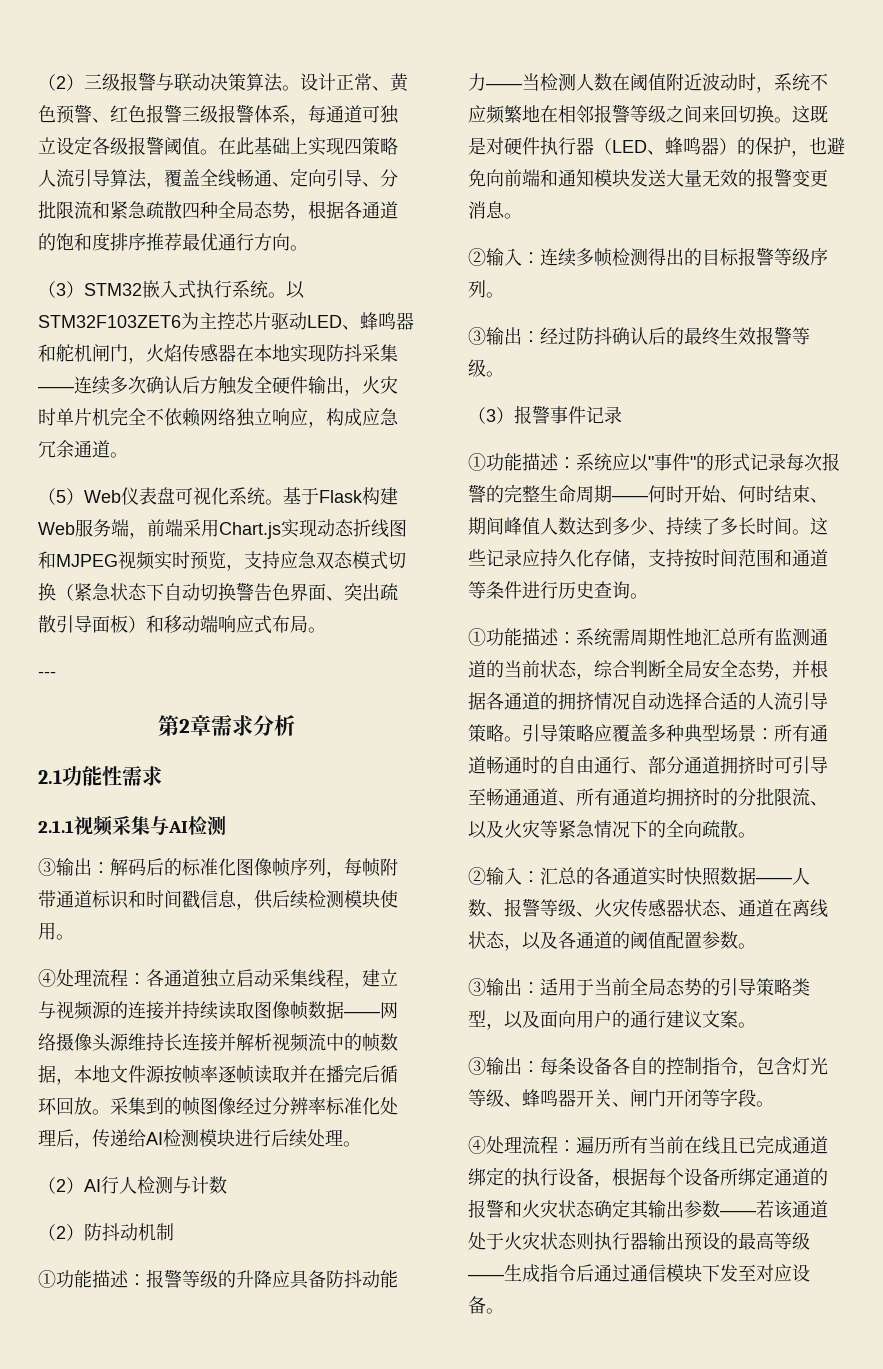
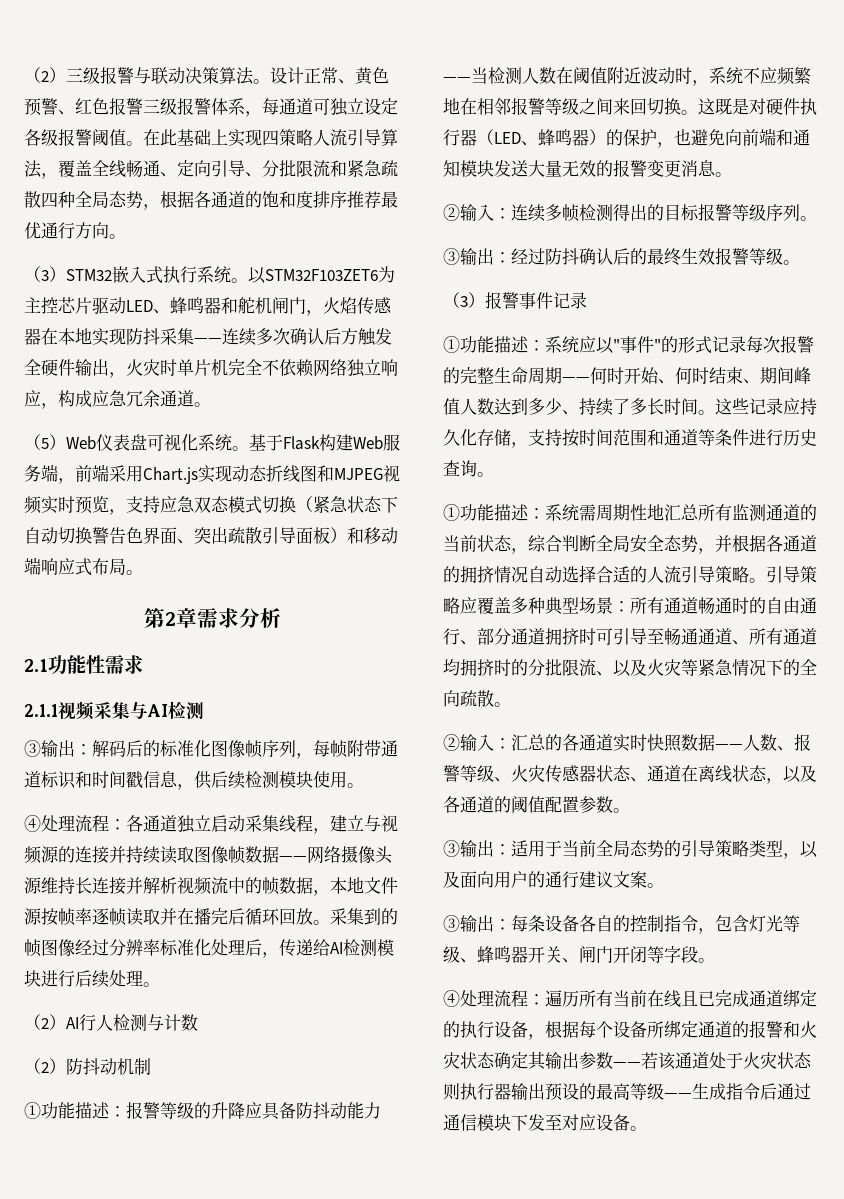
[38,671,56,678] // --- -> (143, 572) none

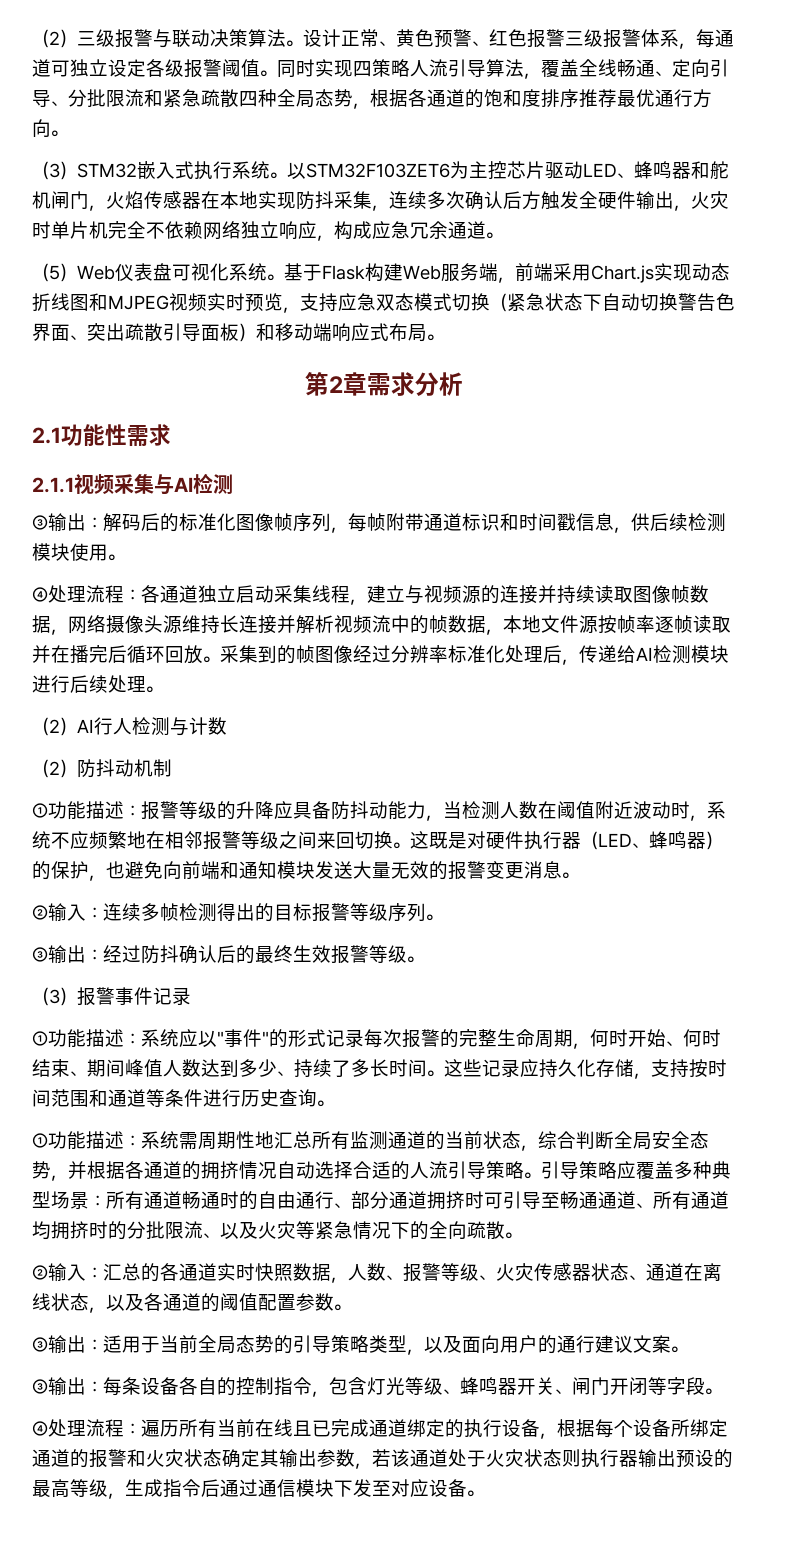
[143,129,228,146] 在此基础上 -> [277,59,315,78] 同时
[194,338,222,343] —— -> [372,205,389,211] ，
[279,856,307,861] —— -> [51,629,68,635] ，
[443,77,471,82] —— -> [426,815,443,821] ，
[562,377,590,382] —— -> [573,1043,590,1049] ，
[715,744,743,749] —— -> [331,1277,348,1283] ，
[613,1062,641,1067] —— -> [355,1463,372,1469] ，
[664,1093,692,1098] —— -> [108,1493,125,1499] ，

